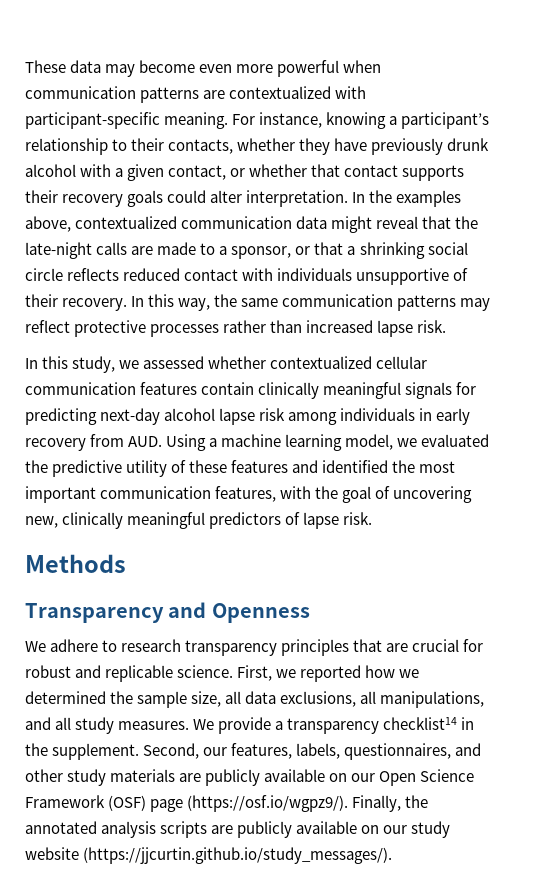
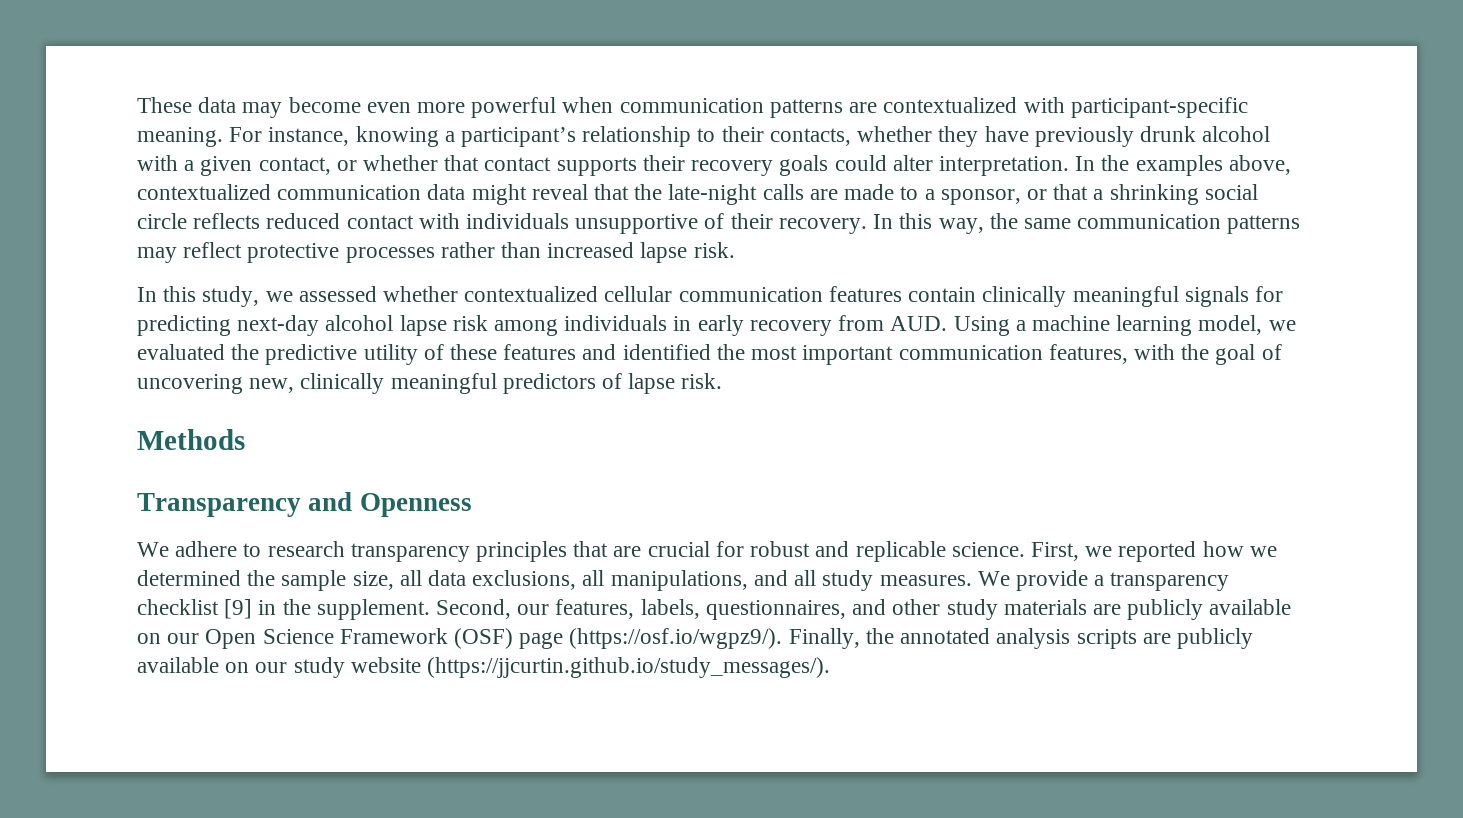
[383,717,458,730] checklist14 -> [137,599,253,619] checklist [9]

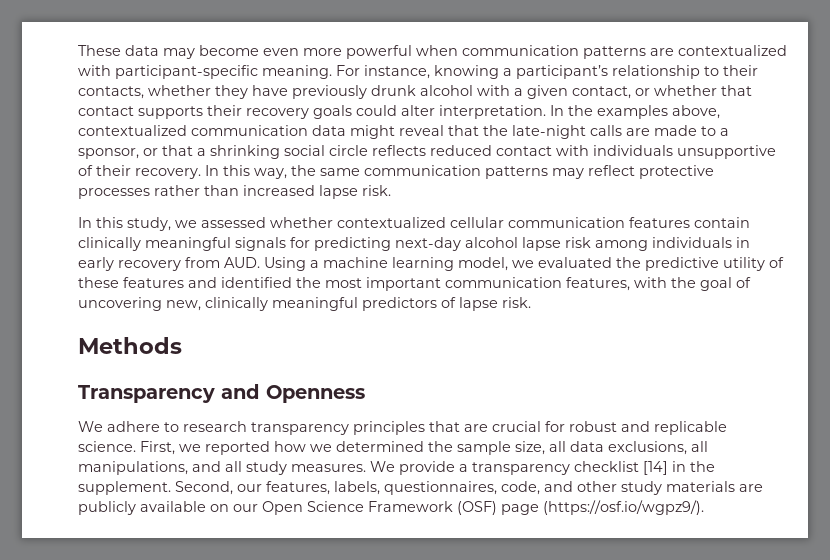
[224,599,253,619] [9] -> [643,461,668,475] [14]
(846, 610) none -> [501,481,540,495] code,
[788,628,1253,649] [137,657,831,678] Finally, the annotated analysis scripts are publicly available on our study website (https://jjcurtin.github.io/study_messages/). -> (704, 507) none

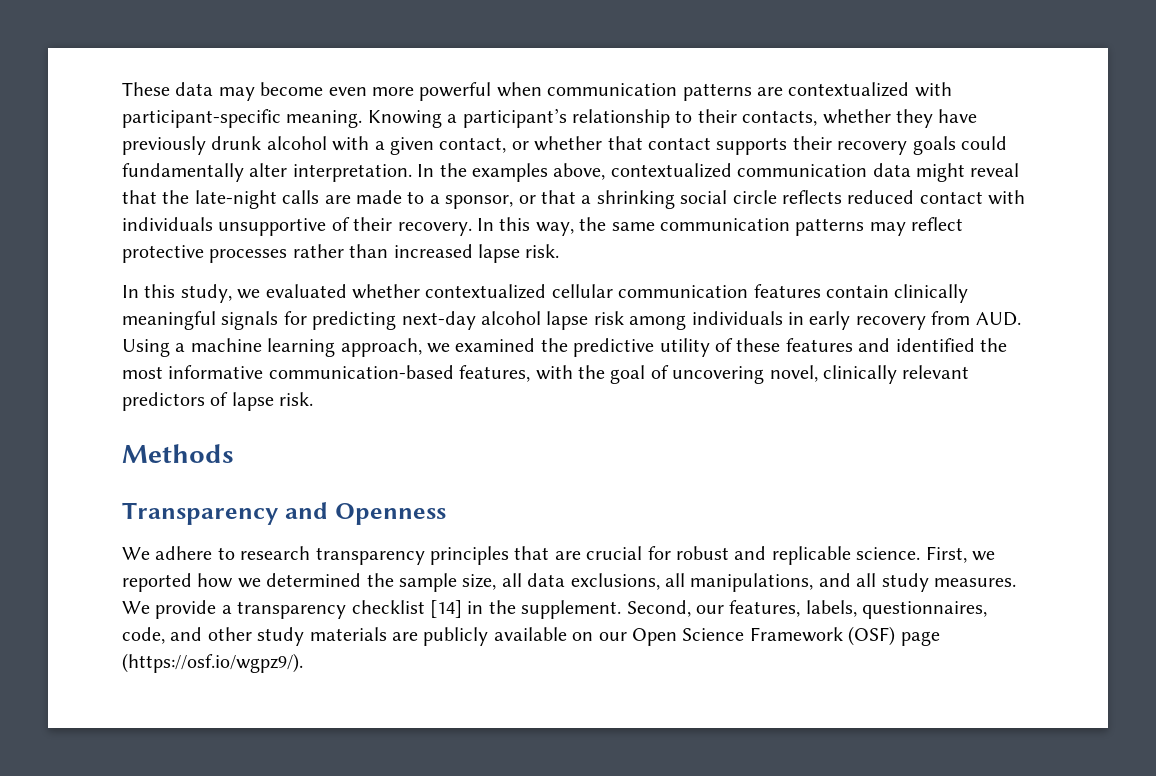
[336,65,499,79] For instance, knowing -> [367,110,442,128] Knowing
(397, 110) none -> [122,163,244,182] fundamentally
[201,217,266,228] assessed -> [265,284,347,298] evaluated
[458,257,612,271] model, we evaluated -> [340,338,536,357] approach, we examined
[366,277,562,291] important communication -> [168,365,454,379] informative communication-based
[166,297,358,311] new, clinically meaningful -> [769,365,970,384] novel, clinically relevant

